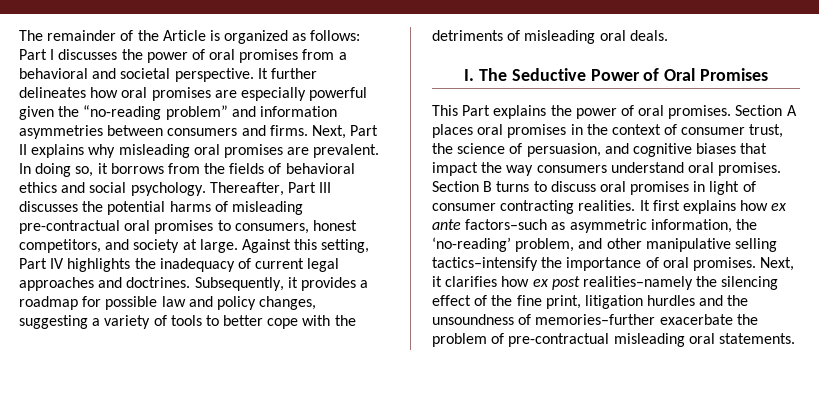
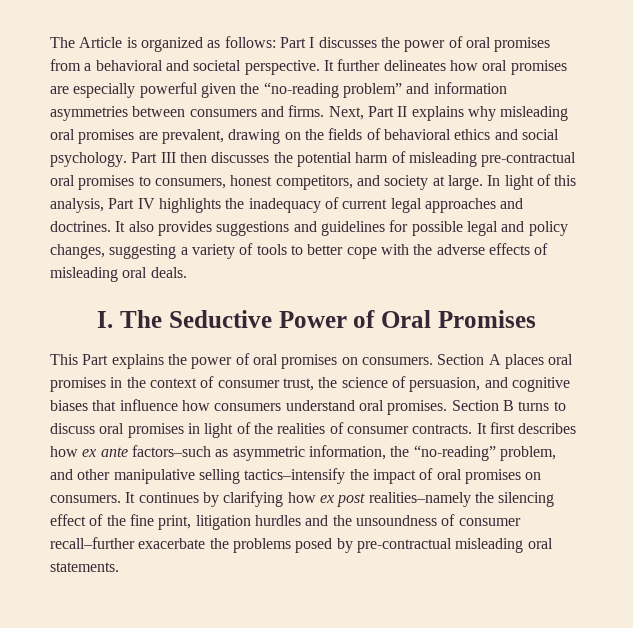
[19,30,159,41] The remainder of the -> [50,37,75,48] The
[313,144,380,158] [19,163,200,177] prevalent. In doing so, it borrows from -> [161,129,301,144] prevalent, drawing on
[209,182,284,196] Thereafter, -> (127, 159) none
(332, 187) none -> [179,152,207,163] then
[169,201,211,212] harms -> [355,152,389,163] harm
[241,239,370,253] Against this setting, -> [487,174,577,190] [50,198,104,213] In light of this analysis,
[194,277,369,291] [19,296,78,310] Subsequently, it provides a roadmap -> [115,221,385,236] It also provides suggestions and guidelines
[161,296,186,307] law -> [466,221,498,236] legal
[432,30,503,41] detriments -> [436,243,530,255] adverse effects
[668,105,732,119] promises. -> [281,354,433,369] promises on consumers.
[432,162,534,176] impact the way -> [119,399,210,411] influence how
[432,200,636,214] consumer contracting realities. -> [253,422,473,434] the realities of consumer contracts.
[682,200,736,214] explains -> [518,423,577,434] describes
[432,237,511,252] ‘no-reading’ -> [413,445,496,461] “no-reading”
[566,257,795,271] [432,276,498,287] importance of oral promises. Next, it clarifies -> [372,468,542,484] [50,491,284,507] impact of oral promises on consumers. It continues by clarifying
[535,314,758,325] [432,333,505,347] memories–further exacerbate the problem of -> [458,518,521,526] [50,537,353,553] consumer recall–further exacerbate the problems posed by

